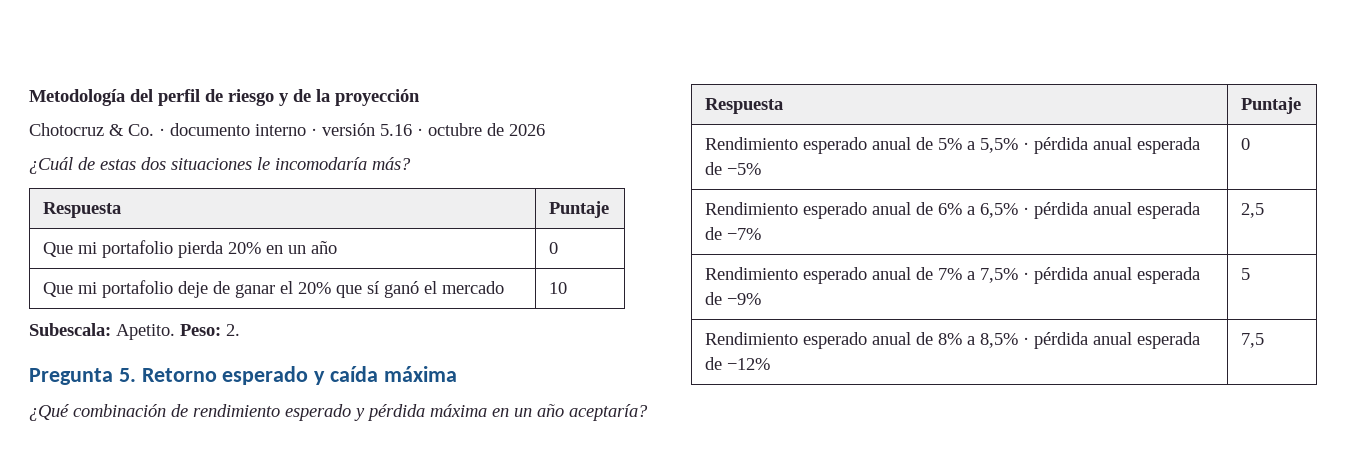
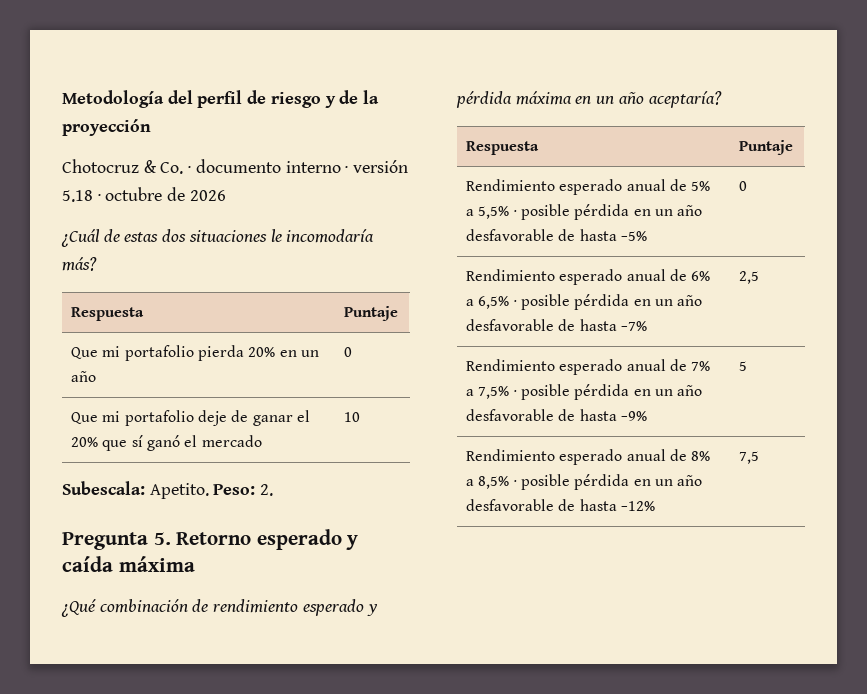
[380,124,412,136] 5.16 -> [62,190,93,202] 5.18
[1033,137,1200,154] [704,162,722,175] pérdida anual esperada de -> [521,204,703,220] [466,229,617,241] posible pérdida en un año desfavorable de hasta
[1033,202,1200,219] [704,227,722,240] pérdida anual esperada de -> [521,294,703,310] [466,319,617,331] posible pérdida en un año desfavorable de hasta
[1033,267,1200,284] [704,292,722,305] pérdida anual esperada de -> [521,384,703,400] [466,409,617,421] posible pérdida en un año desfavorable de hasta
[1033,332,1200,349] [704,357,722,370] pérdida anual esperada de -> [521,474,703,490] [466,499,617,511] posible pérdida en un año desfavorable de hasta

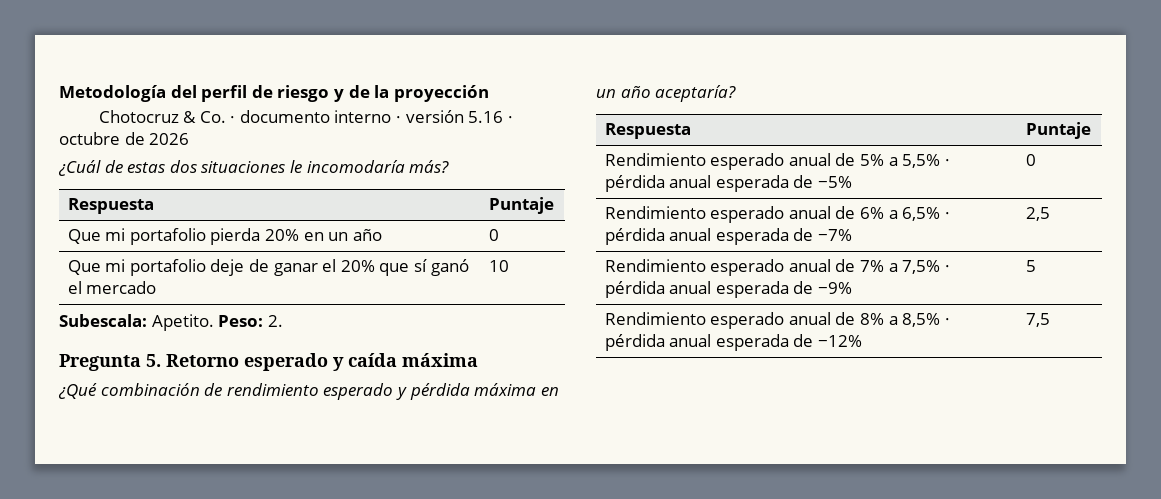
[62,190,93,202] 5.18 -> [468,111,504,123] 5.16
[521,204,703,220] [466,229,617,241] posible pérdida en un año desfavorable de hasta -> [604,175,814,192] pérdida anual esperada de
[521,294,703,310] [466,319,617,331] posible pérdida en un año desfavorable de hasta -> [604,228,814,245] pérdida anual esperada de
[521,384,703,400] [466,409,617,421] posible pérdida en un año desfavorable de hasta -> [604,281,814,298] pérdida anual esperada de
[521,474,703,490] [466,499,617,511] posible pérdida en un año desfavorable de hasta -> [604,334,814,351] pérdida anual esperada de

